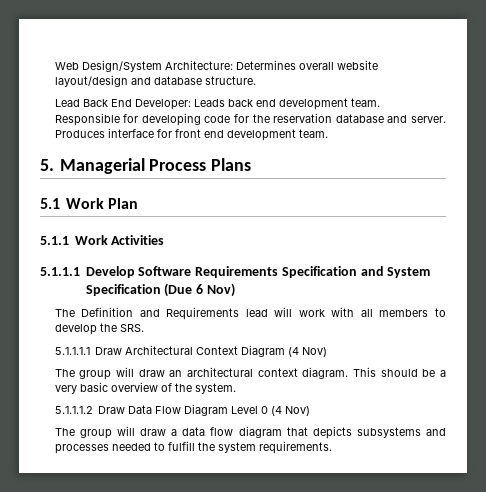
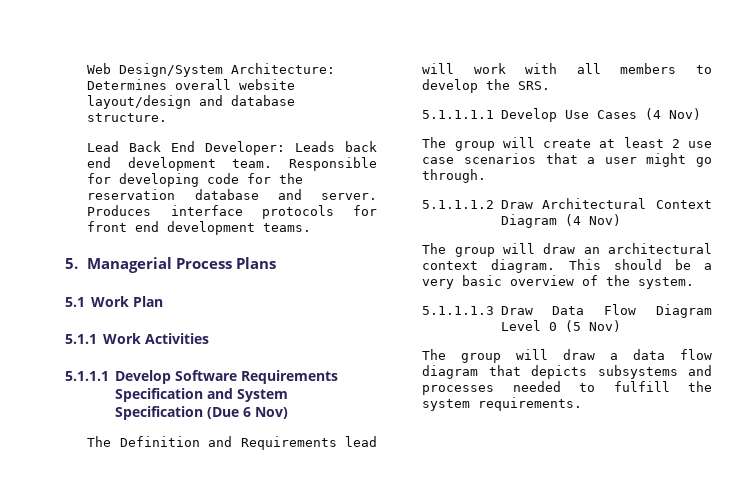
(154, 133) none -> [261,205,334,219] protocols
[298,129,328,138] team. -> [263,223,312,232] teams.
(90, 351) none -> [500,108,701,122] [422,137,712,151] [422,153,712,167] [422,169,487,183] [422,200,495,209] Develop Use Cases (4 Nov) // The group will create at least 2 use case scenarios that a user might go through. // 5.1.1.1.2
[54,406,93,414] 5.1.1.1.2 -> [422,306,495,315] 5.1.1.1.3
[271,406,283,416] (4 -> [564,320,581,332] (5

